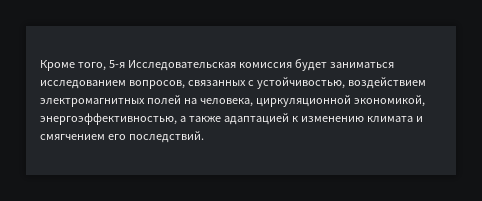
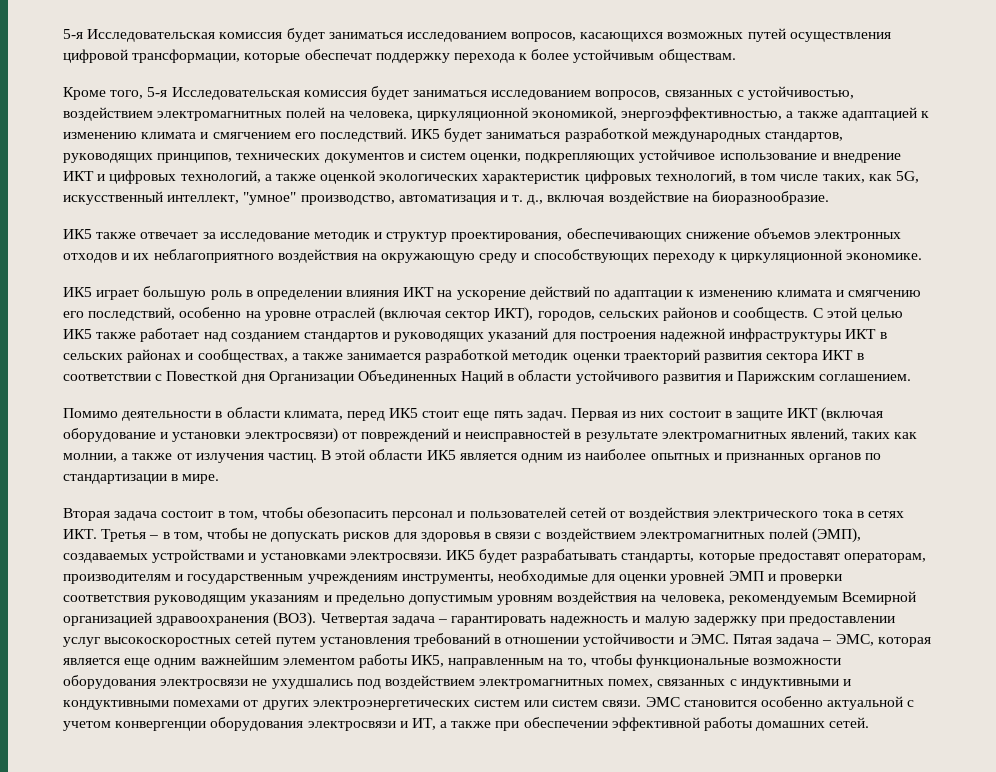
(40, 65) none -> [63,28,891,42] [63,49,736,63] 5-я Исследовательская комиссия будет заниматься исследованием вопросов, касающихся возможных путей осуществления цифровой трансформации, которые обеспечат поддержку перехода к более устойчивым обществам. //
(204, 137) none -> [411,128,844,142] [63,149,902,163] [63,170,919,184] [63,191,830,205] [63,228,902,242] [63,249,923,263] [63,286,922,300] [63,307,903,322] [63,328,887,342] [63,349,864,363] [63,370,912,384] [63,407,884,422] [63,428,918,443] [63,449,882,463] [63,474,220,484] [63,507,904,521] [63,528,862,543] [63,549,927,563] [63,570,843,584] [63,591,917,605] [63,612,896,627] [63,633,931,647] [63,654,842,668] [63,675,852,689] [63,696,915,710] [63,717,870,731] ИК5 будет заниматься разработкой международных стандартов, руководящих принципов, технических документов и систем оценки, подкрепляющих устойчивое использование и внедрение ИКТ и цифровых технологий, а также оценкой экологических характеристик цифровых технологий, в том числе таких, как 5G, искусственный интеллект, "умное" производство, автоматизация и т. д., включая воздействие на биоразнообразие. // ИК5 также отвечает за исследование методик и структур проектирования, обеспечивающих снижение объемов электронных отходов и их неблагоприятного воздействия на окружающую среду и способствующих переходу к циркуляционной экономике. // ИК5 играет большую роль в определении влияния ИКТ на ускорение действий по адаптации к изменению климата и смягчению его последствий, особенно на уровне отраслей (включая сектор ИКТ), городов, сельских районов и сообществ. С этой целью ИК5 также работает над созданием стандартов и руководящих указаний для построения надежной инфраструктуры ИКТ в сельских районах и сообществах, а также занимается разработкой методик оценки траекторий развития сектора ИКТ в соответствии с Повесткой дня Организации Объединенных Наций в области устойчивого развития и Парижским соглашением. // Помимо деятельности в области климата, перед ИК5 стоит еще пять задач. Первая из них состоит в защите ИКТ (включая оборудование и установки электросвязи) от повреждений и неисправностей в результате электромагнитных явлений, таких как молнии, а также от излучения частиц. В этой области ИК5 является одним из наиболее опытных и признанных органов по стандартизации в мире. // Вторая задача состоит в том, чтобы обезопасить персонал и пользователей сетей от воздействия электрического тока в сетях ИКТ. Третья – в том, чтобы не допускать рисков для здоровья в связи с воздействием электромагнитных полей (ЭМП), создаваемых устройствами и установками электросвязи. ИК5 будет разрабатывать стандарты, которые предоставят операторам, производителям и государственным учреждениям инструменты, необходимые для оценки уровней ЭМП и проверки соответствия руководящим указаниям и предельно допустимым уровням воздействия на человека, рекомендуемым Всемирной организацией здравоохранения (ВОЗ). Четвертая задача – гарантировать надежность и малую задержку при предоставлении услуг высокоскоростных сетей путем установления требований в отношении устойчивости и ЭМС. Пятая задача – ЭМС, которая является еще одним важнейшим элементом работы ИК5, направленным на то, чтобы функциональные возможности оборудования электросвязи не ухудшались под воздействием электромагнитных помех, связанных с индуктивными и кондуктивными помехами от других электроэнергетических систем или систем связи. ЭМС становится особенно актуальной с учетом конвергенции оборудования электросвязи и ИТ, а также при обеспечении эффективной работы домашних сетей.

